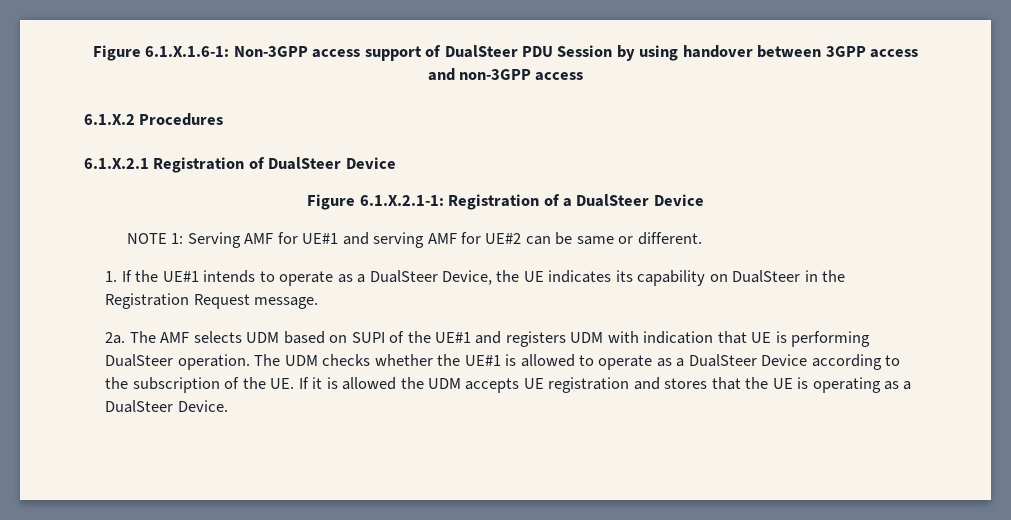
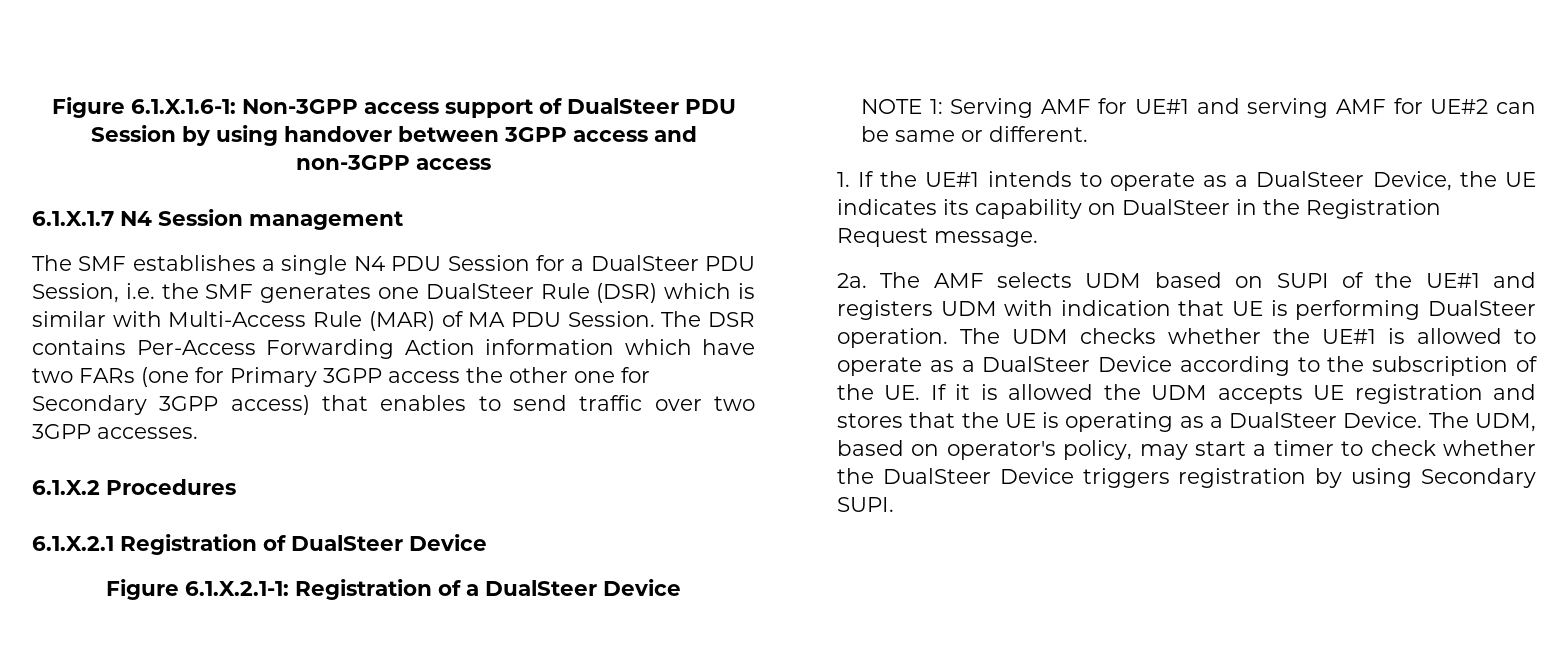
(584, 76) none -> [32,209,403,230] [32,255,756,275] [32,283,755,303] [32,311,755,331] [32,339,755,359] [32,367,650,387] [32,395,755,415] [32,424,198,439] // 6.1.X.1.7 N4 Session management // The SMF establishes a single N4 PDU Session for a DualSteer PDU Session, i.e. the SMF generates one DualSteer Rule (DSR) which is similar with Multi-Access Rule (MAR) of MA PDU Session. The DSR contains Per-Access Forwarding Action information which have two FARs (one for Primary 3GPP access the other one for Secondary 3GPP access) that enables to send traffic over two 3GPP accesses.
(228, 406) none -> [1428,412,1536,432] [836,440,1536,460] [836,468,1536,488] [836,497,894,512] The UDM, based on operator's policy, may start a timer to check whether the DualSteer Device triggers registration by using Secondary SUPI.

